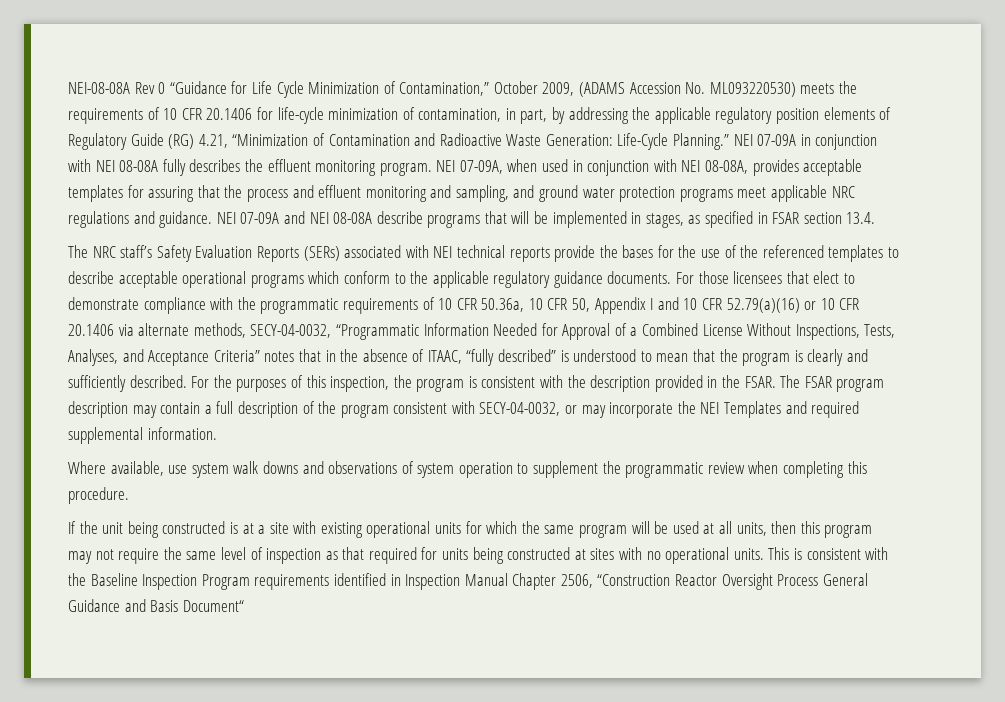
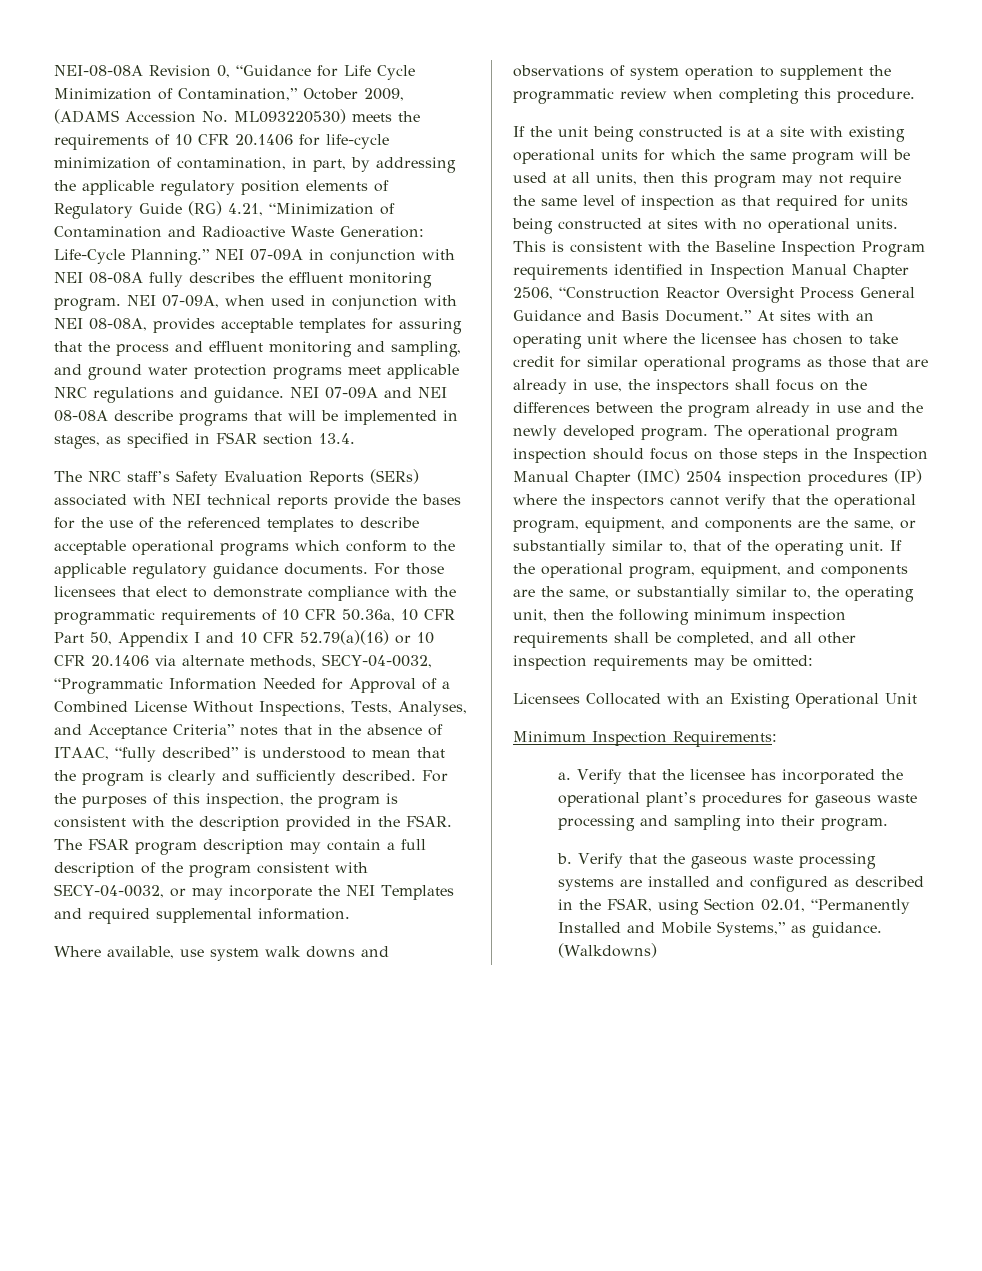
[134,82,166,94] Rev 0 -> [149,65,230,78] Revision 0,
(568, 304) none -> [54,632,84,643] Part
[182,600,244,612] Document“ -> [665,309,874,322] [513,333,898,349] [513,356,928,372] [513,379,867,394] [513,402,923,418] [513,425,898,441] [513,448,928,463] [513,469,922,486] [513,494,916,509] [513,517,916,533] [513,540,902,556] [513,563,908,579] [513,586,914,602] [513,609,846,625] [513,632,856,648] [513,655,813,671] [513,693,917,709] [513,731,777,747] [557,769,903,784] [557,792,917,808] [557,815,888,831] [556,853,876,869] [557,876,924,892] [557,898,910,915] [557,921,882,938] [557,943,657,958] Document.” At sites with an operating unit where the licensee has chosen to take credit for similar operational programs as those that are already in use, the inspectors shall focus on the differences between the program already in use and the newly developed program. The operational program inspection should focus on those steps in the Inspection Manual Chapter (IMC) 2504 inspection procedures (IP) where the inspectors cannot verify that the operational program, equipment, and components are the same, or substantially similar to, that of the operating unit. If the operational program, equipment, and components are the same, or substantially similar to, the operating unit, then the following minimum inspection requirements shall be completed, and all other inspection requirements may be omitted: // Licensees Collocated with an Existing Operational Unit // Minimum Inspection Requirements: // a. Verify that the licensee has incorporated the operational plant’s procedures for gaseous waste processing and sampling into their program. // b. Verify that the gaseous waste processing systems are installed and configured as described in the FSAR, using Section 02.01, “Permanently Installed and Mobile Systems,” as guidance. (Walkdowns)

